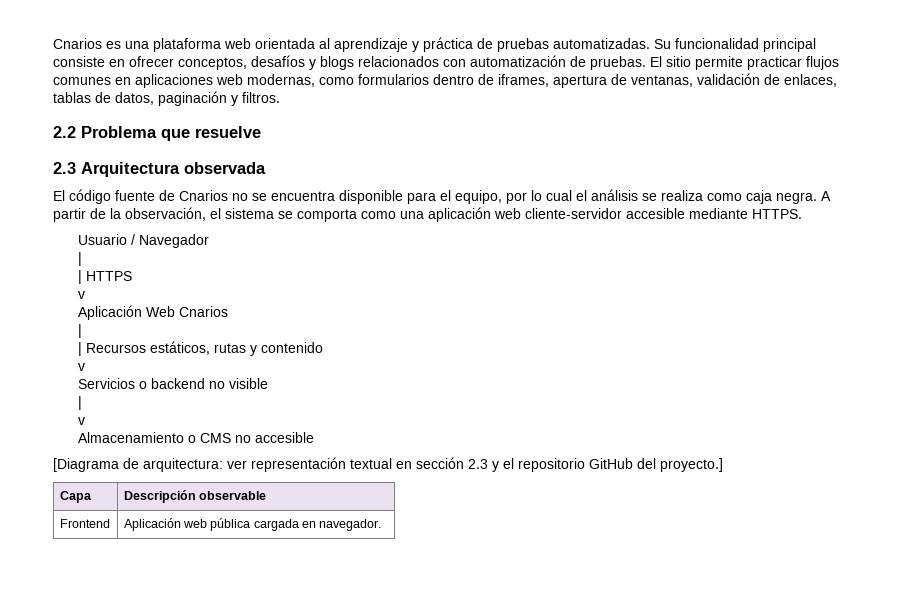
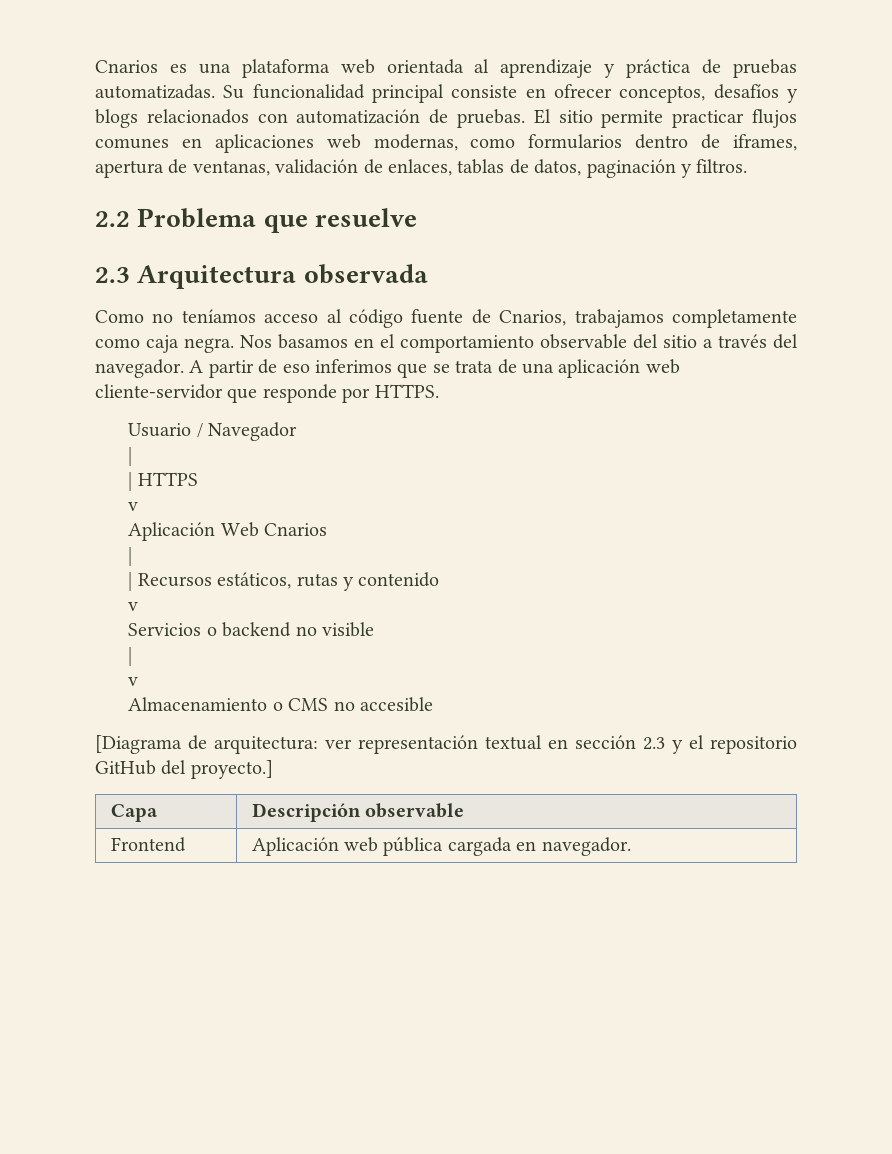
[53,189,831,204] [53,207,396,222] El código fuente de Cnarios no se encuentra disponible para el equipo, por lo cual el análisis se realiza como caja negra. A partir de la observación, el sistema se comporta como -> [95,309,797,328] [95,334,798,353] [95,359,517,378] Como no teníamos acceso al código fuente de Cnarios, trabajamos completamente como caja negra. Nos basamos en el comportamiento observable del sitio a través del navegador. A partir de eso inferimos que se trata de
[626,208,748,219] accesible mediante -> [227,384,371,403] que responde por

